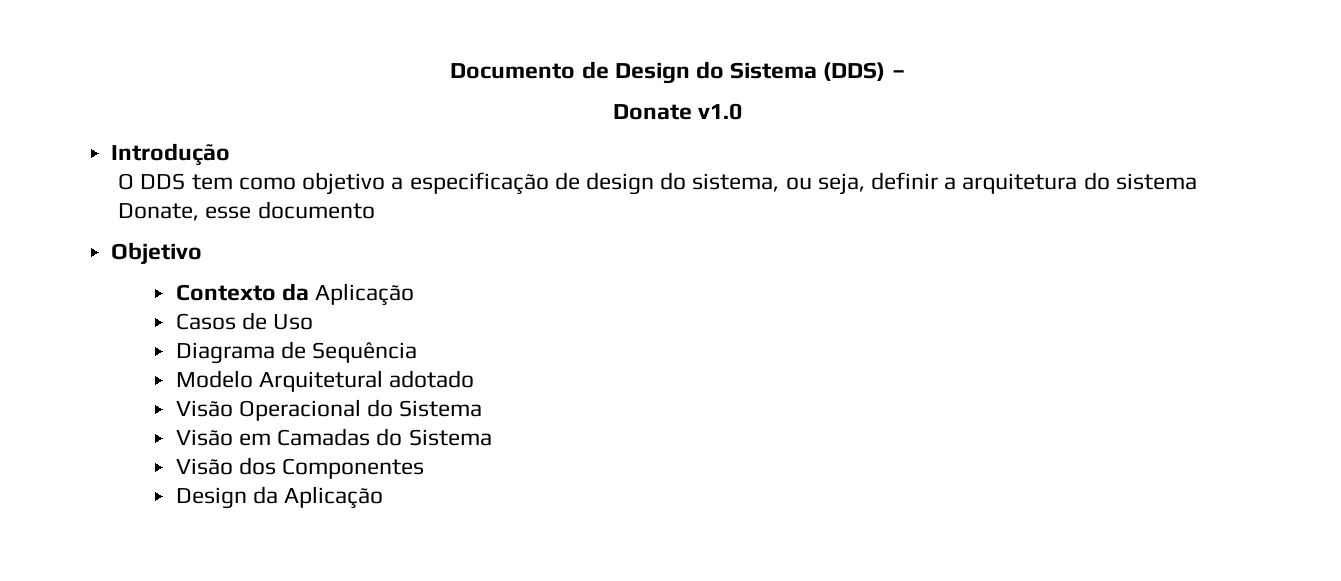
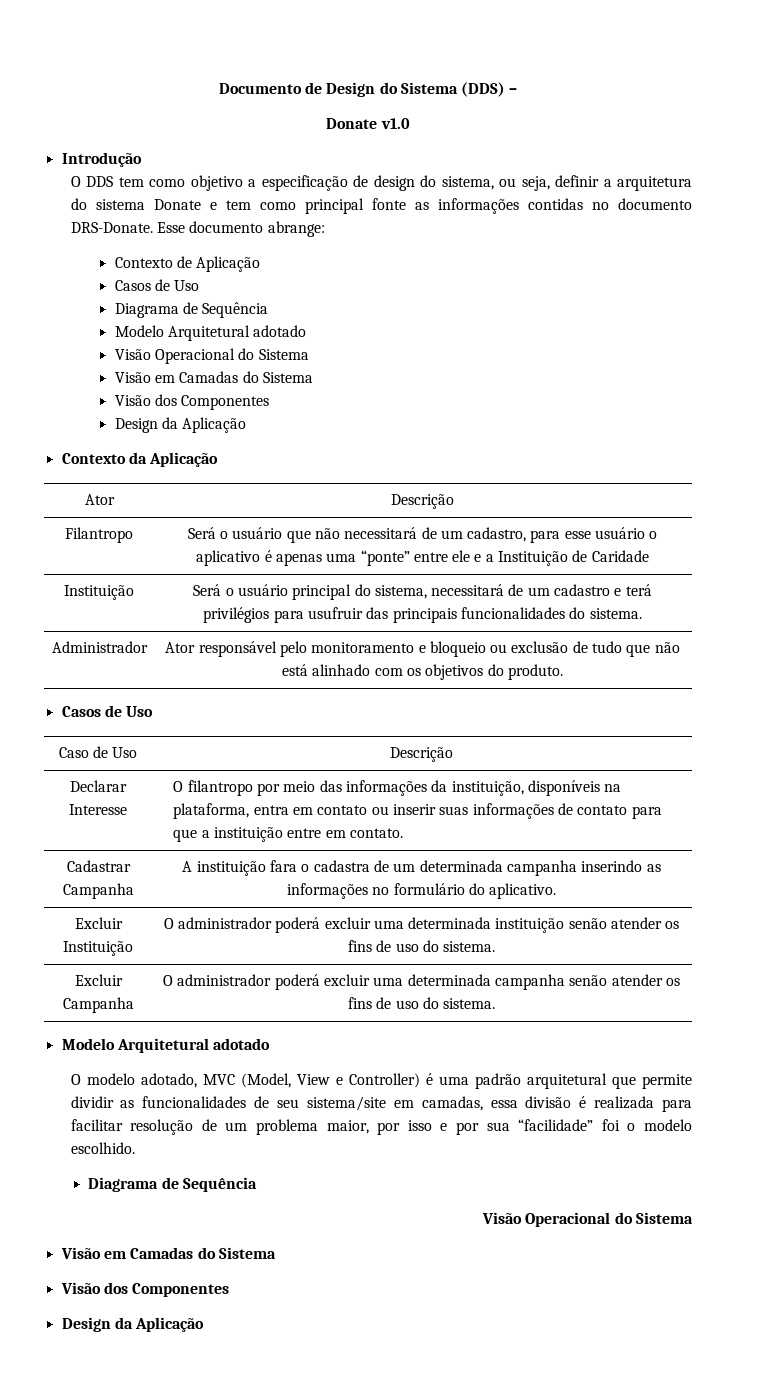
[118,201,375,221] [111,242,203,265] [175,283,310,301] Donate, esse documento // Objetivo // Contexto da -> [153,198,692,214] [70,221,325,237] [114,256,193,268] Donate e tem como principal fonte as informações contidas no documento DRS-Donate. Esse documento abrange: // Contexto de
(384, 497) none -> [61,452,219,467] [84,494,115,505] [391,494,454,509] [65,527,133,543] [187,527,658,543] [196,550,649,566] [64,585,134,600] [193,584,652,600] [203,607,642,623] [51,641,148,653] [165,641,680,657] [282,664,563,680] [61,705,154,717] [58,746,138,758] [390,747,453,762] [70,780,127,792] [69,804,127,815] [173,780,622,796] [173,803,662,819] [173,827,404,842] [66,860,131,872] [62,883,134,899] [182,860,661,876] [286,883,557,899] [74,917,123,929] [63,941,133,956] [163,917,680,933] [347,940,496,952] [74,974,123,986] [62,997,134,1013] [163,974,680,990] [347,997,496,1009] [61,1038,271,1053] [70,1073,692,1089] [70,1096,692,1112] [70,1119,692,1135] [70,1142,135,1154] [88,1177,257,1192] [482,1212,694,1227] [60,1247,276,1259] [60,1282,230,1297] [61,1317,205,1332] // Contexto da Aplicação // Ator | Descrição // Filantropo | Será o usuário que não necessitará de um cadastro, para esse usuário o aplicativo é apenas uma “ponte” entre ele e a Instituição de Caridade // Instituição | Será o usuário principal do sistema, necessitará de um cadastro e terá privilégios para usufruir das principais funcionalidades do sistema. // Administrador | Ator responsável pelo monitoramento e bloqueio ou exclusão de tudo que não está alinhado com os objetivos do produto. // Casos de Uso // Caso de Uso | Descrição // Declarar Interesse | O filantropo por meio das informações da instituição, disponíveis na plataforma, entra em contato ou inserir suas informações de contato para que a instituição entre em contato. // Cadastrar Campanha | A instituição fara o cadastra de um determinada campanha inserindo as informações no formulário do aplicativo. // Excluir Instituição | O administrador poderá excluir uma determinada instituição senão atender os fins de uso do sistema. // Excluir Campanha | O administrador poderá excluir uma determinada campanha senão atender os fins de uso do sistema. // Modelo Arquitetural adotado // O modelo adotado, MVC (Model, View e Controller) é uma padrão arquitetural que permite dividir as funcionalidades de seu sistema/site em camadas, essa divisão é realizada para facilitar resolução de um problema maior, por isso e por sua “facilidade” foi o modelo escolhido. // Diagrama de Sequência // Visão Operacional do Sistema // Visão em Camadas do Sistema // Visão dos Componentes // Design da Aplicação

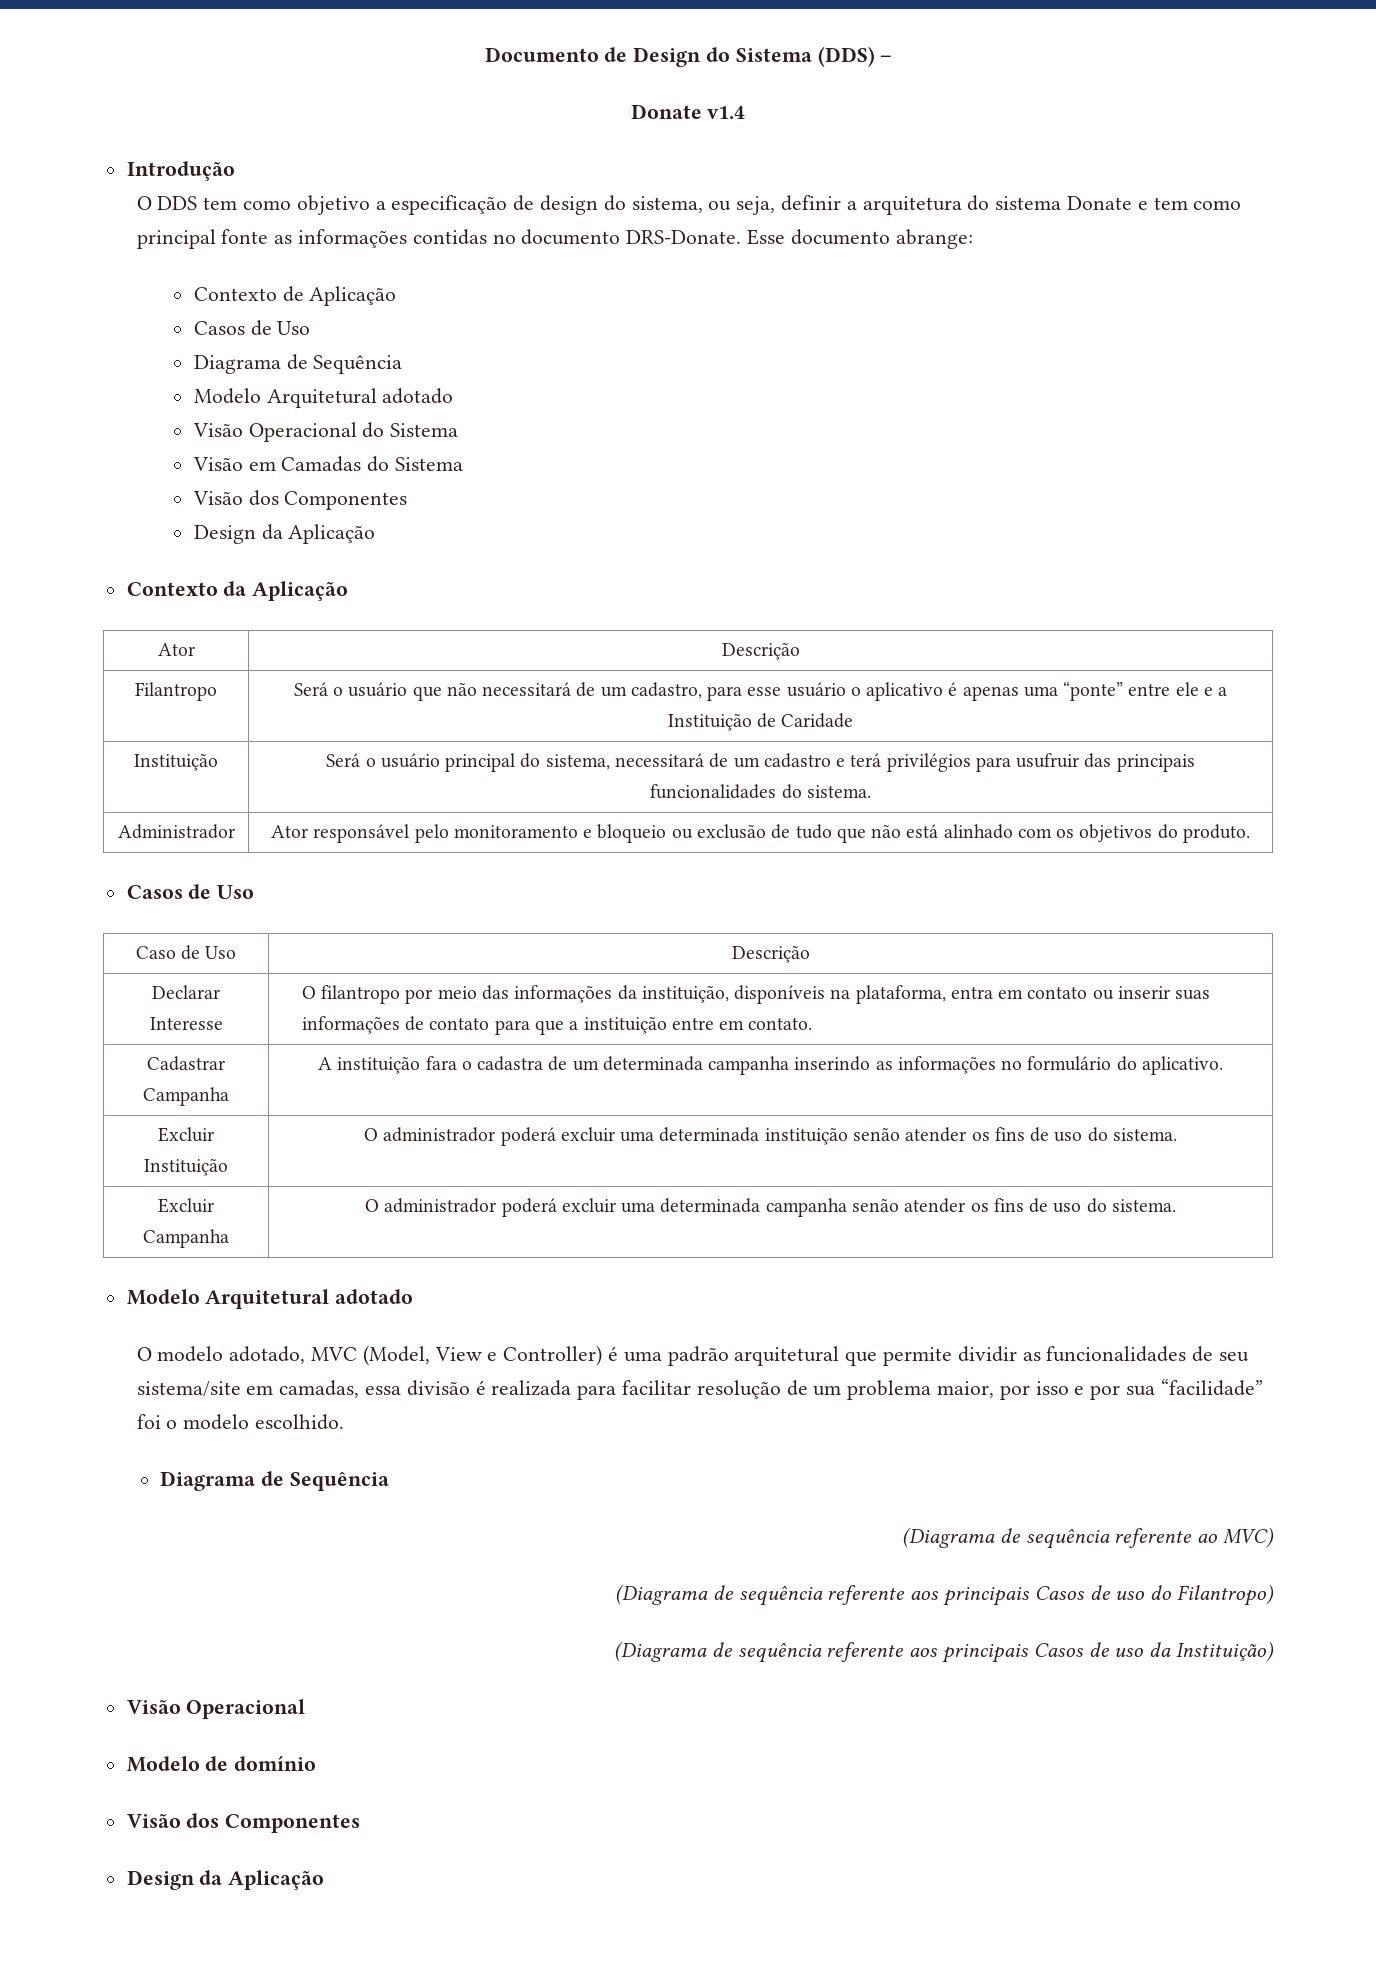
[380,118,410,129] v1.0 -> [707,106,746,119] v1.4
[482,1212,694,1227] [60,1247,276,1259] Visão Operacional do Sistema // Visão em Camadas do Sistema -> [901,1527,1274,1549] [614,1584,1274,1606] [613,1641,1274,1663] [126,1699,306,1719] [126,1756,317,1772] (Diagrama de sequência referente ao MVC) // (Diagrama de sequência referente aos principais Casos de uso do Filantropo) // (Diagrama de sequência referente aos principais Casos de uso da Instituição) // Visão Operacional // Modelo de domínio

